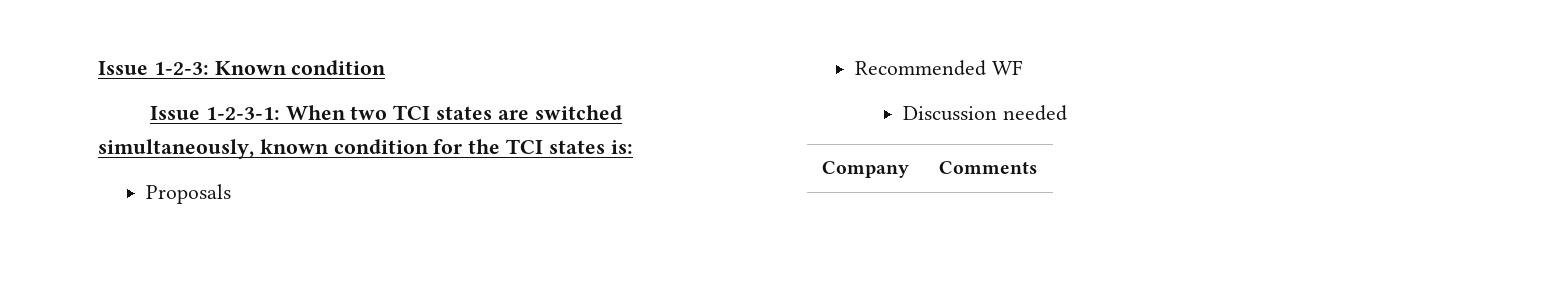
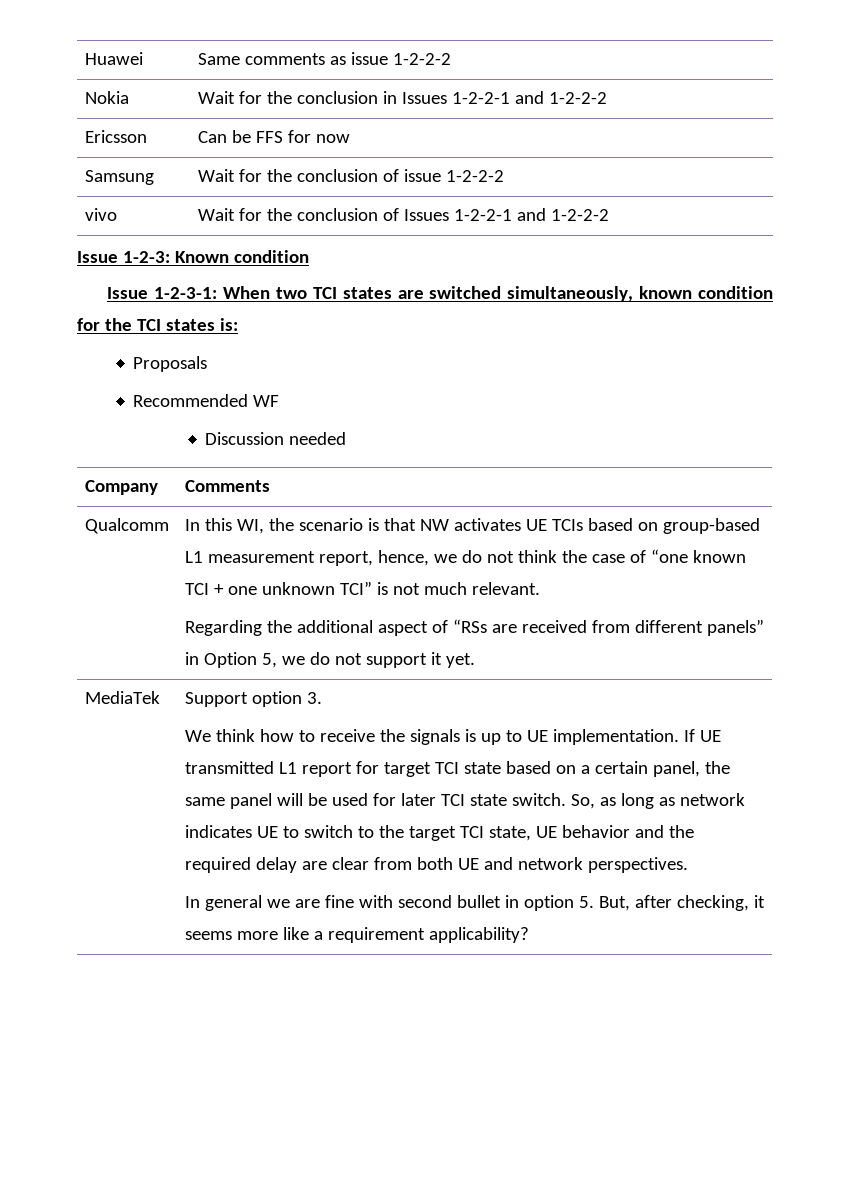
(98, 68) none -> [84,52,143,65] [197,52,451,65] [84,91,129,104] [197,91,607,104] [84,130,147,143] [197,130,350,143] [84,170,154,185] [197,169,504,182] [84,208,117,221] [197,208,609,221] Huawei | Same comments as issue 1-2-2-2 // Nokia | Wait for the conclusion in Issues 1-2-2-1 and 1-2-2-2 // Ericsson | Can be FFS for now // Samsung | Wait for the conclusion of issue 1-2-2-2 // vivo | Wait for the conclusion of Issues 1-2-2-1 and 1-2-2-2 //
(1037, 167) none -> [84,518,169,534] [184,518,760,534] [184,549,746,566] [184,581,540,595] [184,619,764,636] [184,652,475,668] [84,691,160,704] [184,691,322,707] [184,729,721,745] [184,761,730,777] [184,793,745,809] [184,825,694,841] [184,857,688,873] [184,895,765,911] [184,927,529,943] // Qualcomm | In this WI, the scenario is that NW activates UE TCIs based on group-based L1 measurement report, hence, we do not think the case of “one known TCI + one unknown TCI” is not much relevant. // Regarding the additional aspect of “RSs are received from different panels” in Option 5, we do not support it yet. // MediaTek | Support option 3. // We think how to receive the signals is up to UE implementation. If UE transmitted L1 report for target TCI state based on a certain panel, the same panel will be used for later TCI state switch. So, as long as network indicates UE to switch to the target TCI state, UE behavior and the required delay are clear from both UE and network perspectives. // In general we are fine with second bullet in option 5. But, after checking, it seems more like a requirement applicability?

